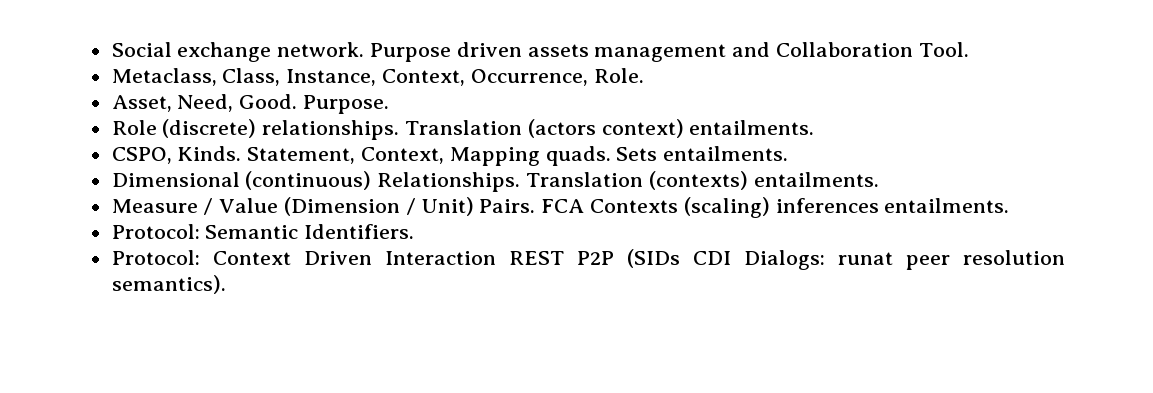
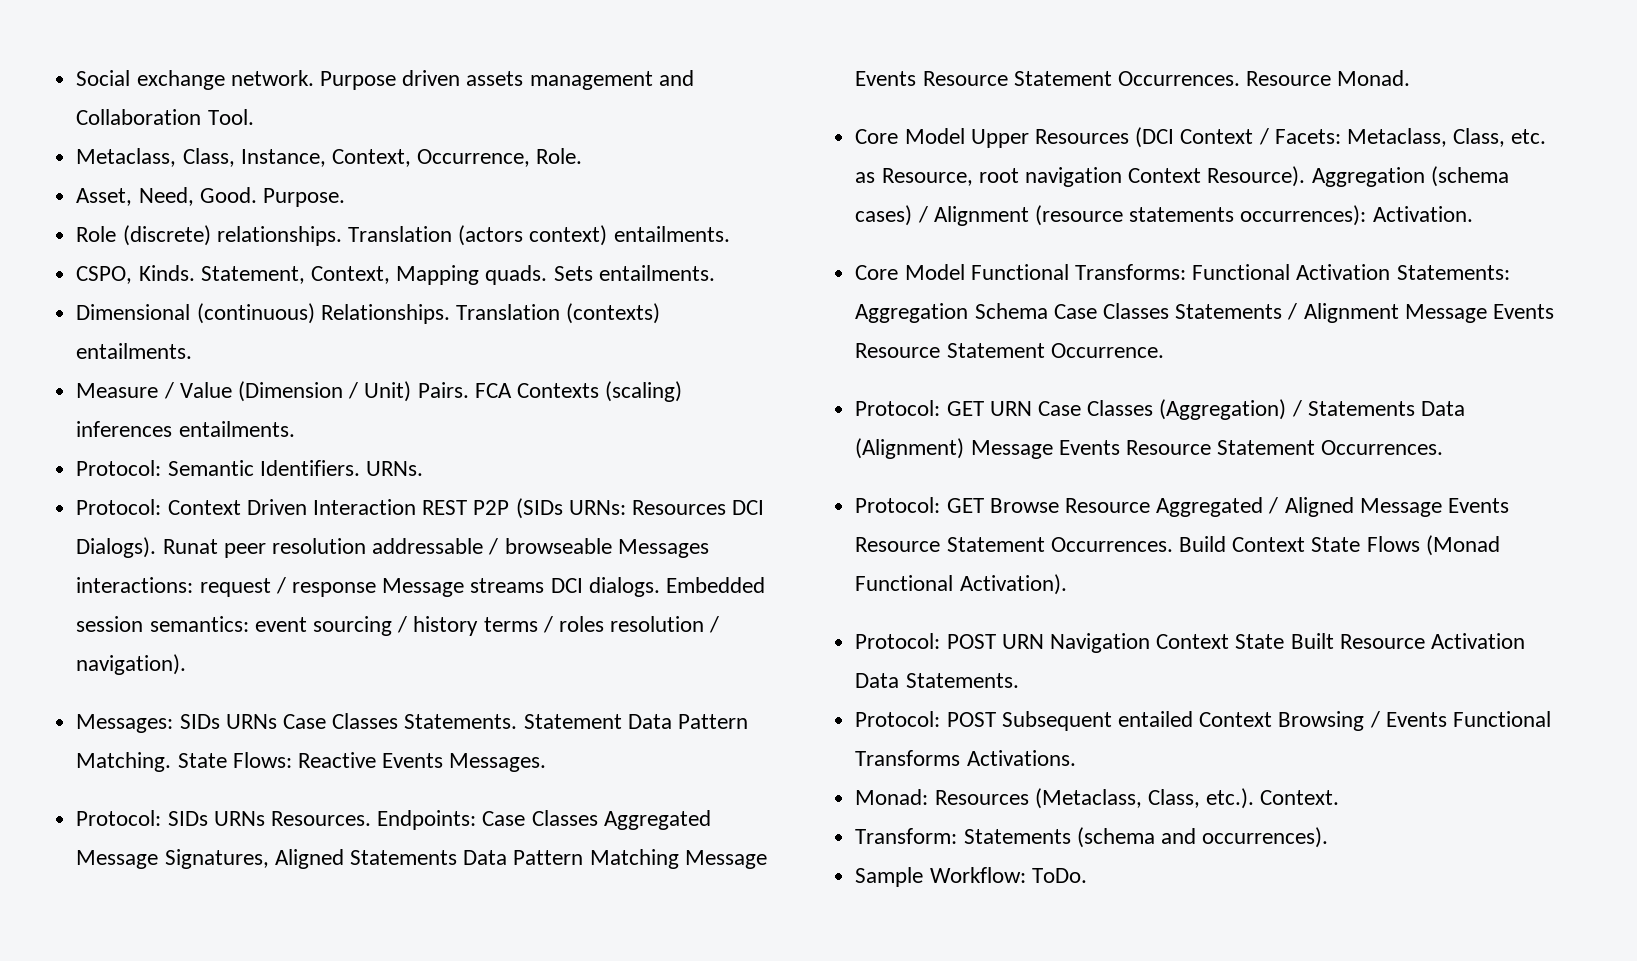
(415, 231) none -> [365,461,423,476] URNs.
[692,250,1065,270] [111,275,226,294] CDI Dialogs: runat peer resolution semantics). -> [568,500,765,515] [76,537,709,558] [76,577,765,597] [76,616,720,636] [76,654,187,675] [76,713,748,733] [76,752,547,772] [76,810,711,830] [76,849,767,869] [855,70,1411,86] [855,127,1547,148] [855,166,1509,187] [855,205,1473,226] [855,264,1510,280] [855,303,1554,323] [855,343,1164,358] [855,399,1465,420] [855,438,1444,459] [855,497,1509,517] [855,535,1500,556] [855,574,1067,595] [855,633,1525,653] [855,673,1019,688] [855,711,1551,731] [855,750,1076,766] [855,788,1340,809] [855,827,1329,848] [855,867,1087,887] URNs: Resources DCI Dialogs). Runat peer resolution addressable / browseable Messages interactions: request / response Message streams DCI dialogs. Embedded session semantics: event sourcing / history terms / roles resolution / navigation). // Messages: SIDs URNs Case Classes Statements. Statement Data Pattern Matching. State Flows: Reactive Events Messages. // Protocol: SIDs URNs Resources. Endpoints: Case Classes Aggregated Message Signatures, Aligned Statements Data Pattern Matching Message Events Resource Statement Occurrences. Resource Monad. // Core Model Upper Resources (DCI Context / Facets: Metaclass, Class, etc. as Resource, root navigation Context Resource). Aggregation (schema cases) / Alignment (resource statements occurrences): Activation. // Core Model Functional Transforms: Functional Activation Statements: Aggregation Schema Case Classes Statements / Alignment Message Events Resource Statement Occurrence. // Protocol: GET URN Case Classes (Aggregation) / Statements Data (Alignment) Message Events Resource Statement Occurrences. // Protocol: GET Browse Resource Aggregated / Aligned Message Events Resource Statement Occurrences. Build Context State Flows (Monad Functional Activation). // Protocol: POST URN Navigation Context State Built Resource Activation Data Statements. // Protocol: POST Subsequent entailed Context Browsing / Events Functional Transforms Activations. // Monad: Resources (Metaclass, Class, etc.). Context. // Transform: Statements (schema and occurrences). // Sample Workflow: ToDo.

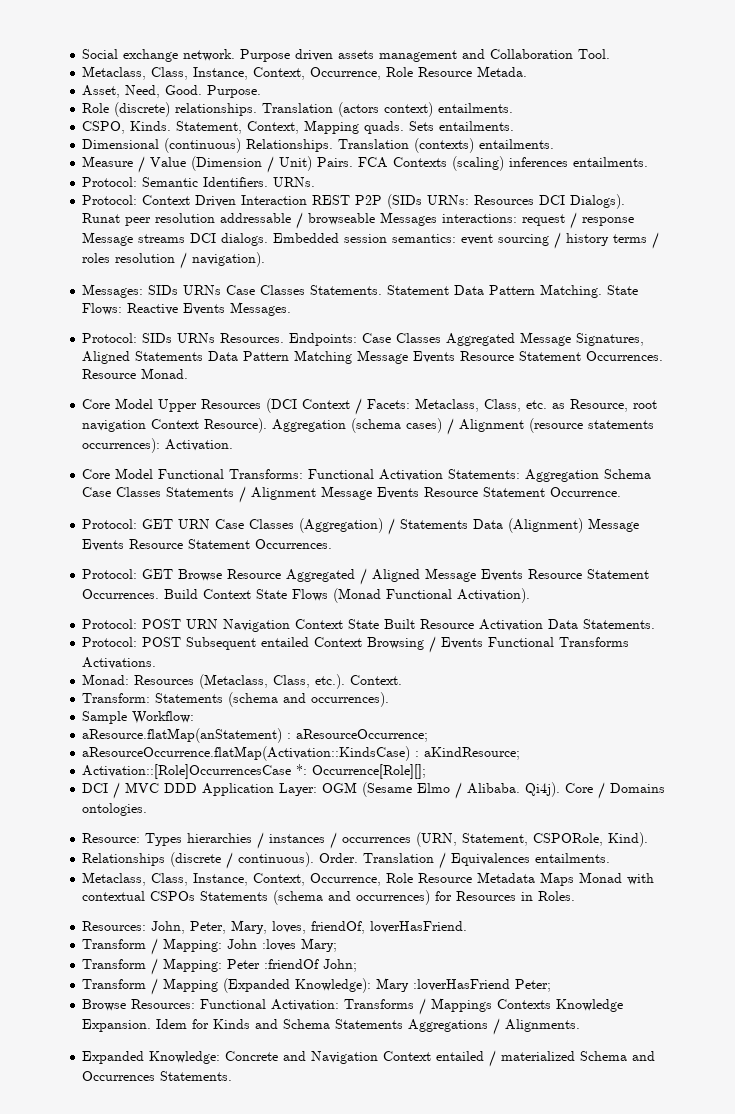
[536,148,583,164] Role. -> [386,66,528,77] Role Resource Metada.
[1031,868,1087,883] ToDo. -> [82,728,429,743] [82,746,521,761] [82,764,427,779] [82,782,666,799] [82,803,148,816] [82,832,649,849] [82,852,611,869] [82,872,655,886] [82,890,576,905] [82,920,468,934] [82,938,338,955] [82,958,358,975] [82,978,552,995] [82,998,624,1015] [82,1018,581,1035] [82,1050,656,1067] [82,1071,233,1081] // aResource.flatMap(anStatement) : aResourceOccurrence; // aResourceOccurrence.flatMap(Activation::KindsCase) : aKindResource; // Activation::[Role]OccurrencesCase *: Occurrence[Role][]; // DCI / MVC DDD Application Layer: OGM (Sesame Elmo / Alibaba. Qi4j). Core / Domains ontologies. // Resource: Types hierarchies / instances / occurrences (URN, Statement, CSPORole, Kind). // Relationships (discrete / continuous). Order. Translation / Equivalences entailments. // Metaclass, Class, Instance, Context, Occurrence, Role Resource Metadata Maps Monad with contextual CSPOs Statements (schema and occurrences) for Resources in Roles. // Resources: John, Peter, Mary, loves, friendOf, loverHasFriend. // Transform / Mapping: John :loves Mary; // Transform / Mapping: Peter :friendOf John; // Transform / Mapping (Expanded Knowledge): Mary :loverHasFriend Peter; // Browse Resources: Functional Activation: Transforms / Mappings Contexts Knowledge Expansion. Idem for Kinds and Schema Statements Aggregations / Alignments. // Expanded Knowledge: Concrete and Navigation Context entailed / materialized Schema and Occurrences Statements.

